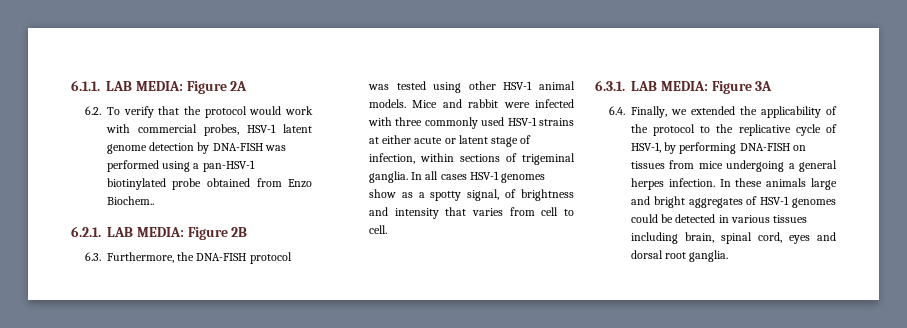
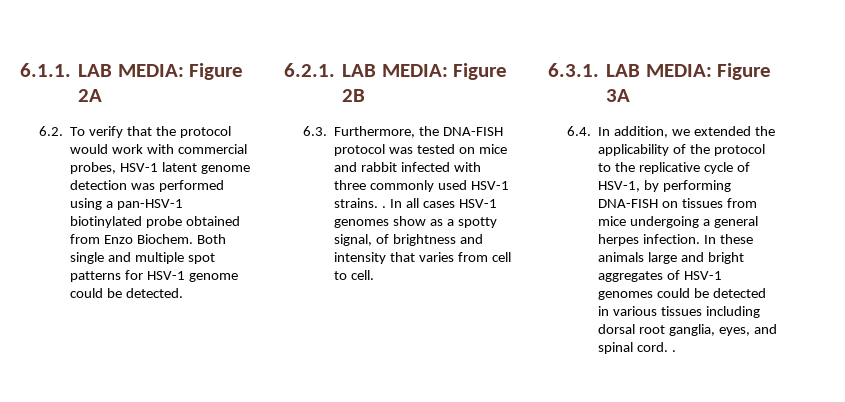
[197,142,263,154] by DNA-FISH -> (128, 185) none
[106,196,154,205] Biochem.. -> [137,234,226,244] [70,252,215,264] [70,270,238,282] [70,288,184,298] Biochem. Both single and multiple spot patterns for HSV-1 genome could be detected.
[433,81,575,93] [368,99,438,108] using other HSV-1 animal models. Mice -> [458,144,507,154] on mice
[503,102,530,108] were -> (398, 167) none
[539,118,574,126] [368,135,532,147] [368,153,575,165] [368,171,408,183] strains at either acute or latent stage of infection, within sections of trigeminal ganglia. -> [334,198,387,208] strains. .
[630,106,667,118] Finally, -> [598,126,669,138] In addition,
[684,232,836,244] [630,250,729,262] brain, spinal cord, eyes and dorsal root ganglia. -> [598,324,777,336] [598,342,677,354] dorsal root ganglia, eyes, and spinal cord. .

